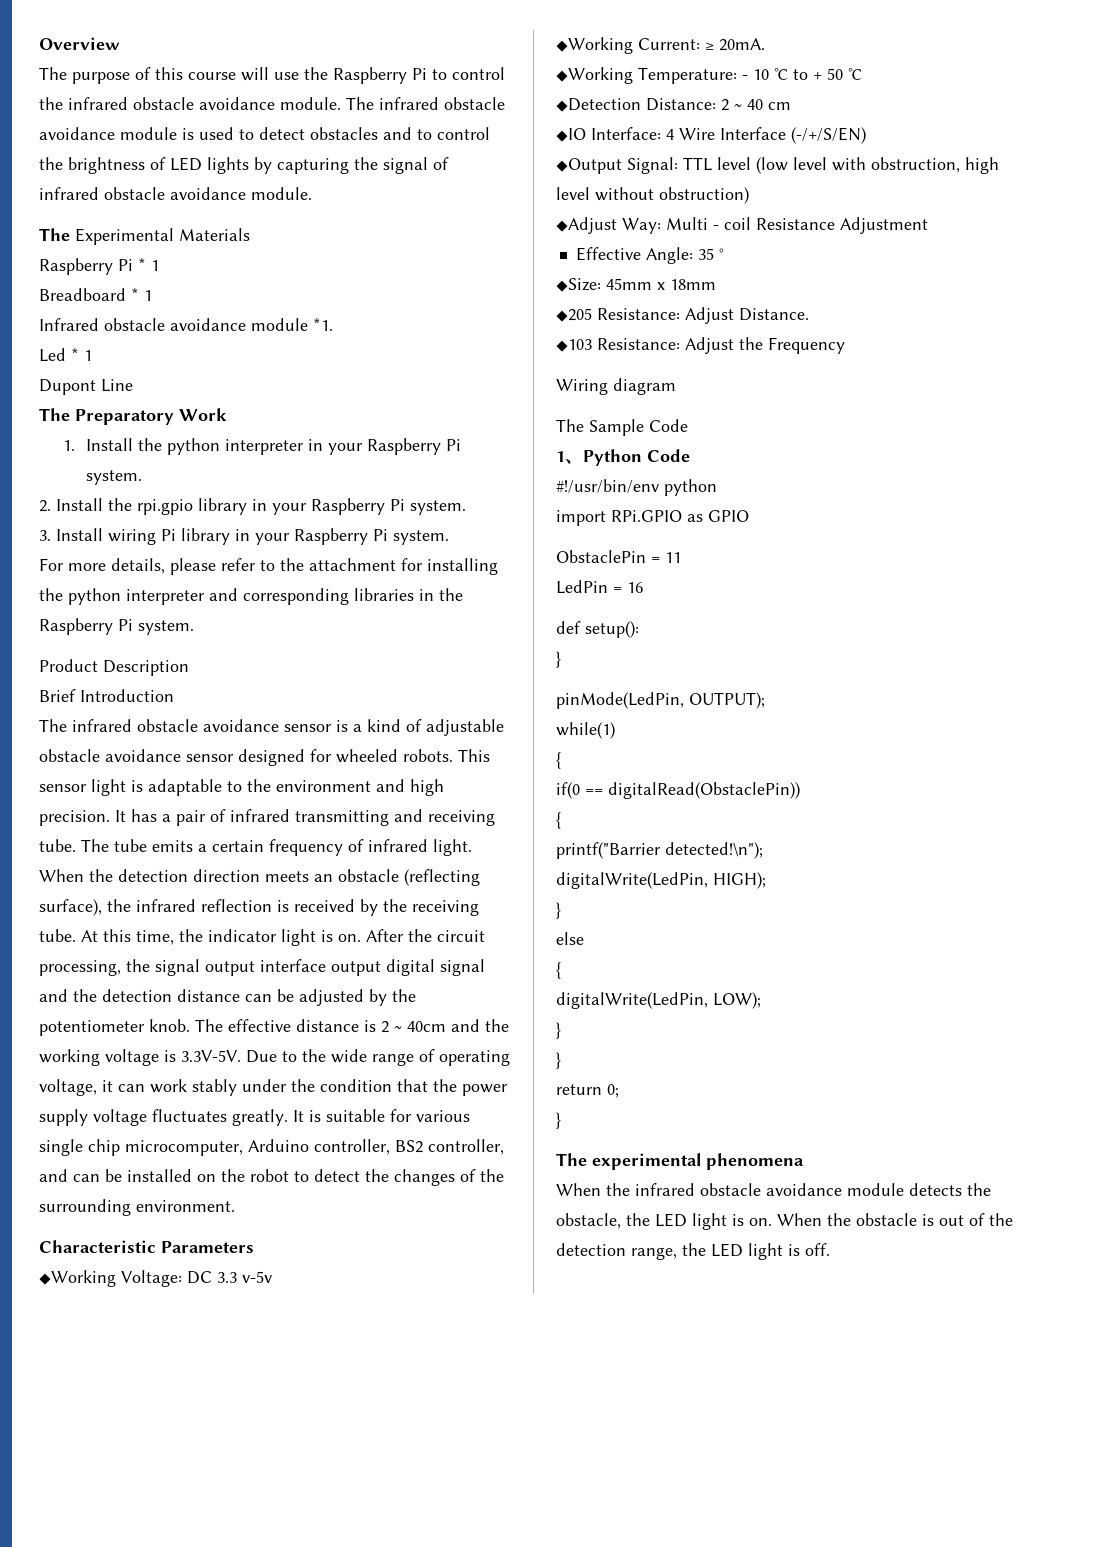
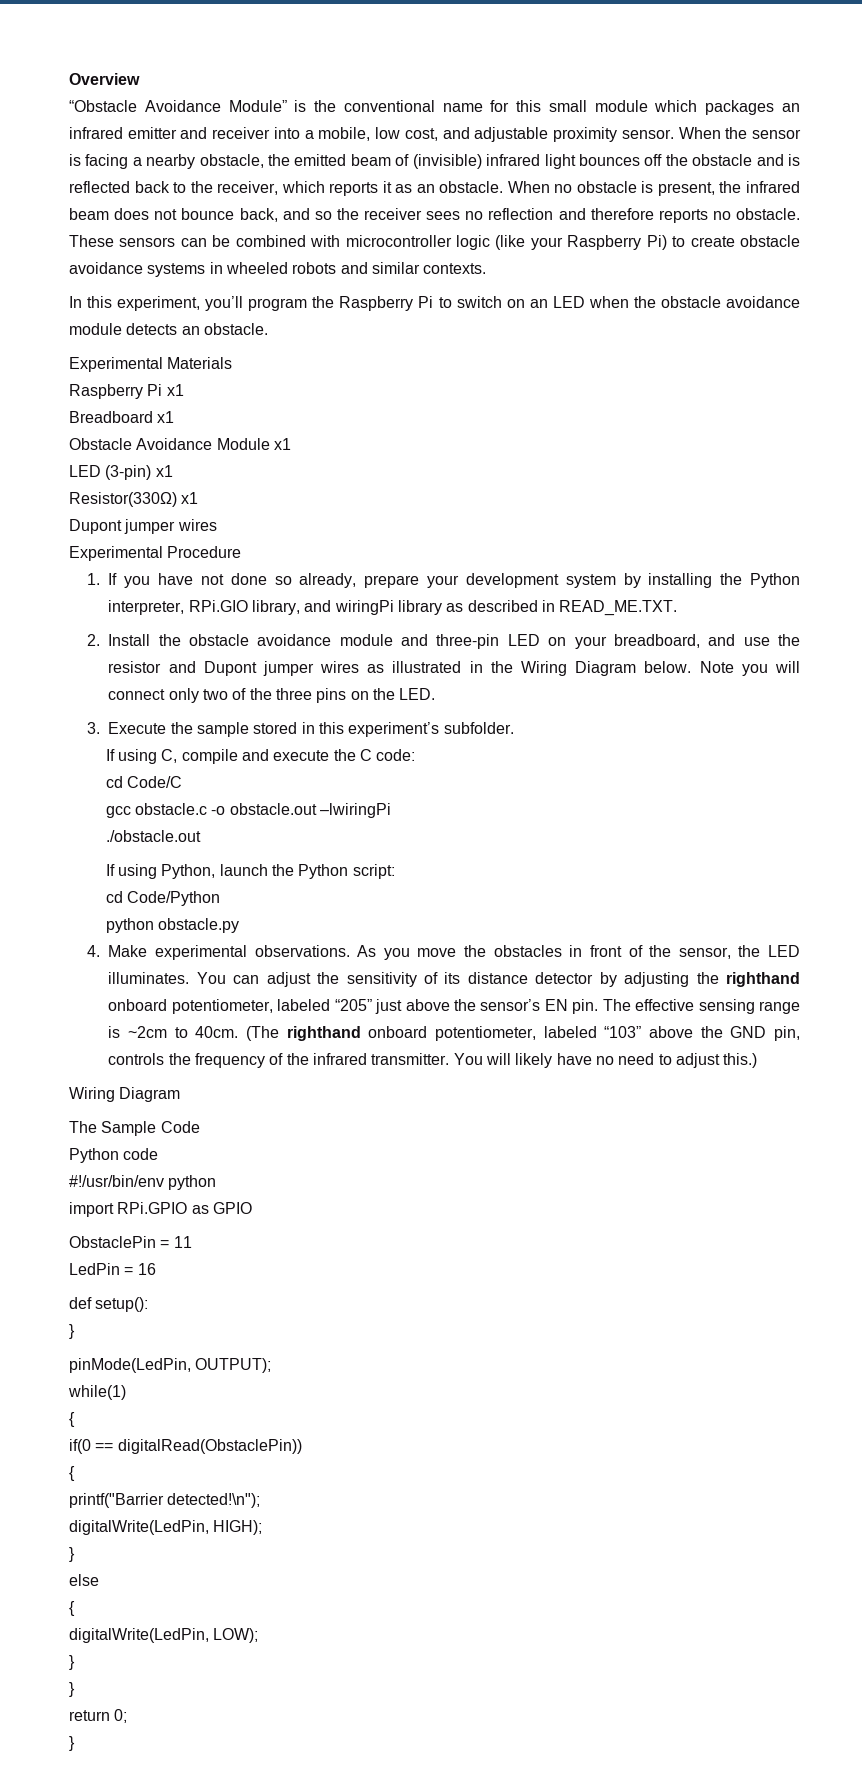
[39,67,505,84] [39,97,505,110] [39,127,490,140] [39,157,449,174] [39,187,312,200] [39,228,70,241] The purpose of this course will use the Raspberry Pi to control the infrared obstacle avoidance module. The infrared obstacle avoidance module is used to detect obstacles and to control the brightness of LED lights by capturing the signal of infrared obstacle avoidance module. // The -> [69,100,800,115] [69,127,802,142] [69,154,800,169] [69,181,801,196] [69,208,800,223] [69,235,801,250] [69,262,487,277] [69,296,800,311] [69,323,268,335] “Obstacle Avoidance Module” is the conventional name for this small module which packages an infrared emitter and receiver into a mobile, low cost, and adjustable proximity sensor. When the sensor is facing a nearby obstacle, the emitted beam of (invisible) infrared light bounces off the obstacle and is reflected back to the receiver, which reports it as an obstacle. When no obstacle is present, the infrared beam does not bounce back, and so the receiver sees no reflection and therefore reports no obstacle. These sensors can be combined with microcontroller logic (like your Raspberry Pi) to create obstacle avoidance systems in wheeled robots and similar contexts. // In this experiment, you’ll program the Raspberry Pi to switch on an LED when the obstacle avoidance module detects an obstacle. //
[138,258,159,271] * 1 -> [166,384,184,396] x1
[131,288,152,301] [39,318,333,331] [39,348,92,362] [39,379,133,395] [39,408,227,425] [62,438,462,455] [86,470,143,485] [39,498,466,515] [39,528,449,545] [39,558,498,575] [39,588,463,605] [39,618,194,635] [39,659,189,676] [39,689,174,702] [39,719,504,736] [39,749,490,766] [39,779,444,796] [39,809,495,826] [39,839,472,856] [39,869,480,886] [39,899,479,916] [39,929,485,946] [39,959,485,976] [39,989,416,1006] [39,1019,509,1036] [39,1049,510,1066] [39,1079,508,1096] [39,1109,470,1126] [39,1139,504,1156] [39,1169,504,1186] [39,1199,235,1216] [39,1240,254,1253] [39,1270,272,1287] [556,37,765,54] [556,67,862,84] [556,98,791,112] [556,127,866,144] [556,157,999,174] [556,187,749,204] [556,217,928,234] [575,247,724,264] [556,278,716,292] [556,307,809,324] [556,337,845,354] [556,378,676,395] * 1 // Infrared obstacle avoidance module *1. // Led * 1 // Dupont Line // The Preparatory Work // 1. Install the python interpreter in your Raspberry Pi system. // 2. Install the rpi.gpio library in your Raspberry Pi system. // 3. Install wiring Pi library in your Raspberry Pi system. // For more details, please refer to the attachment for installing the python interpreter and corresponding libraries in the Raspberry Pi system. // Product Description // Brief Introduction // The infrared obstacle avoidance sensor is a kind of adjustable obstacle avoidance sensor designed for wheeled robots. This sensor light is adaptable to the environment and high precision. It has a pair of infrared transmitting and receiving tube. The tube emits a certain frequency of infrared light. When the detection direction meets an obstacle (reflecting surface), the infrared reflection is received by the receiving tube. At this time, the indicator light is on. After the circuit processing, the signal output interface output digital signal and the detection distance can be adjusted by the potentiometer knob. The effective distance is 2 ~ 40cm and the working voltage is 3.3V-5V. Due to the wide range of operating voltage, it can work stably under the condition that the power supply voltage fluctuates greatly. It is suitable for various single chip microcomputer, Arduino controller, BS2 controller, and can be installed on the robot to detect the changes of the surrounding environment. // Characteristic Parameters // ◆Working Voltage: DC 3.3 v-5v // ◆Working Current: ≥ 20mA. // ◆Working Temperature: - 10 ℃ to + 50 ℃ // ◆Detection Distance: 2 ~ 40 cm // ◆IO Interface: 4 Wire Interface (-/+/S/EN) // ◆Output Signal: TTL level (low level with obstruction, high level without obstruction) // ◆Adjust Way: Multi - coil Resistance Adjustment // Effective Angle: 35 ° // ◆Size: 45mm x 18mm // ◆205 Resistance: Adjust Distance. // ◆103 Resistance: Adjust the Frequency // Wiring diagram -> [157,411,175,423] [69,438,291,450] [69,465,173,480] [69,492,199,507] [69,519,217,534] [69,546,242,561] [87,573,800,588] [108,600,678,616] [87,634,800,649] [108,661,801,676] [108,688,436,703] [87,722,514,737] [105,749,416,764] [105,776,182,788] [105,803,391,818] [105,830,201,842] [105,864,395,879] [105,891,220,906] [105,918,239,933] [87,945,800,960] [108,972,801,987] [108,999,801,1014] [108,1026,800,1041] [108,1053,758,1068] [69,1087,181,1102] x1 // Obstacle Avoidance Module x1 // LED (3-pin) x1 // Resistor(330Ω) x1 // Dupont jumper wires // Experimental Procedure // 1. If you have not done so already, prepare your development system by installing the Python interpreter, RPi.GIO library, and wiringPi library as described in READ_ME.TXT. // 2. Install the obstacle avoidance module and three-pin LED on your breadboard, and use the resistor and Dupont jumper wires as illustrated in the Wiring Diagram below. Note you will connect only two of the three pins on the LED. // 3. Execute the sample stored in this experiment’s subfolder. // If using C, compile and execute the C code: // cd Code/C // gcc obstacle.c -o obstacle.out –lwiringPi // ./obstacle.out // If using Python, launch the Python script: // cd Code/Python // python obstacle.py // 4. Make experimental observations. As you move the obstacles in front of the sensor, the LED illuminates. You can adjust the sensitivity of its distance detector by adjusting the righthand onboard potentiometer, labeled “205” just above the sensor’s EN pin. The effective sensing range is ~2cm to 40cm. (The righthand onboard potentiometer, labeled “103” above the GND pin, controls the frequency of the infrared transmitter. You will likely have no need to adjust this.) // Wiring Diagram
[556,449,690,466] 1、Python Code -> [69,1148,159,1163] Python code
[556,1153,804,1170] [556,1183,991,1196] [556,1213,1013,1230] [556,1243,830,1260] // The experimental phenomena // When the infrared obstacle avoidance module detects the obstacle, the LED light is on. When the obstacle is out of the detection range, the LED light is off. -> (75, 1743) none

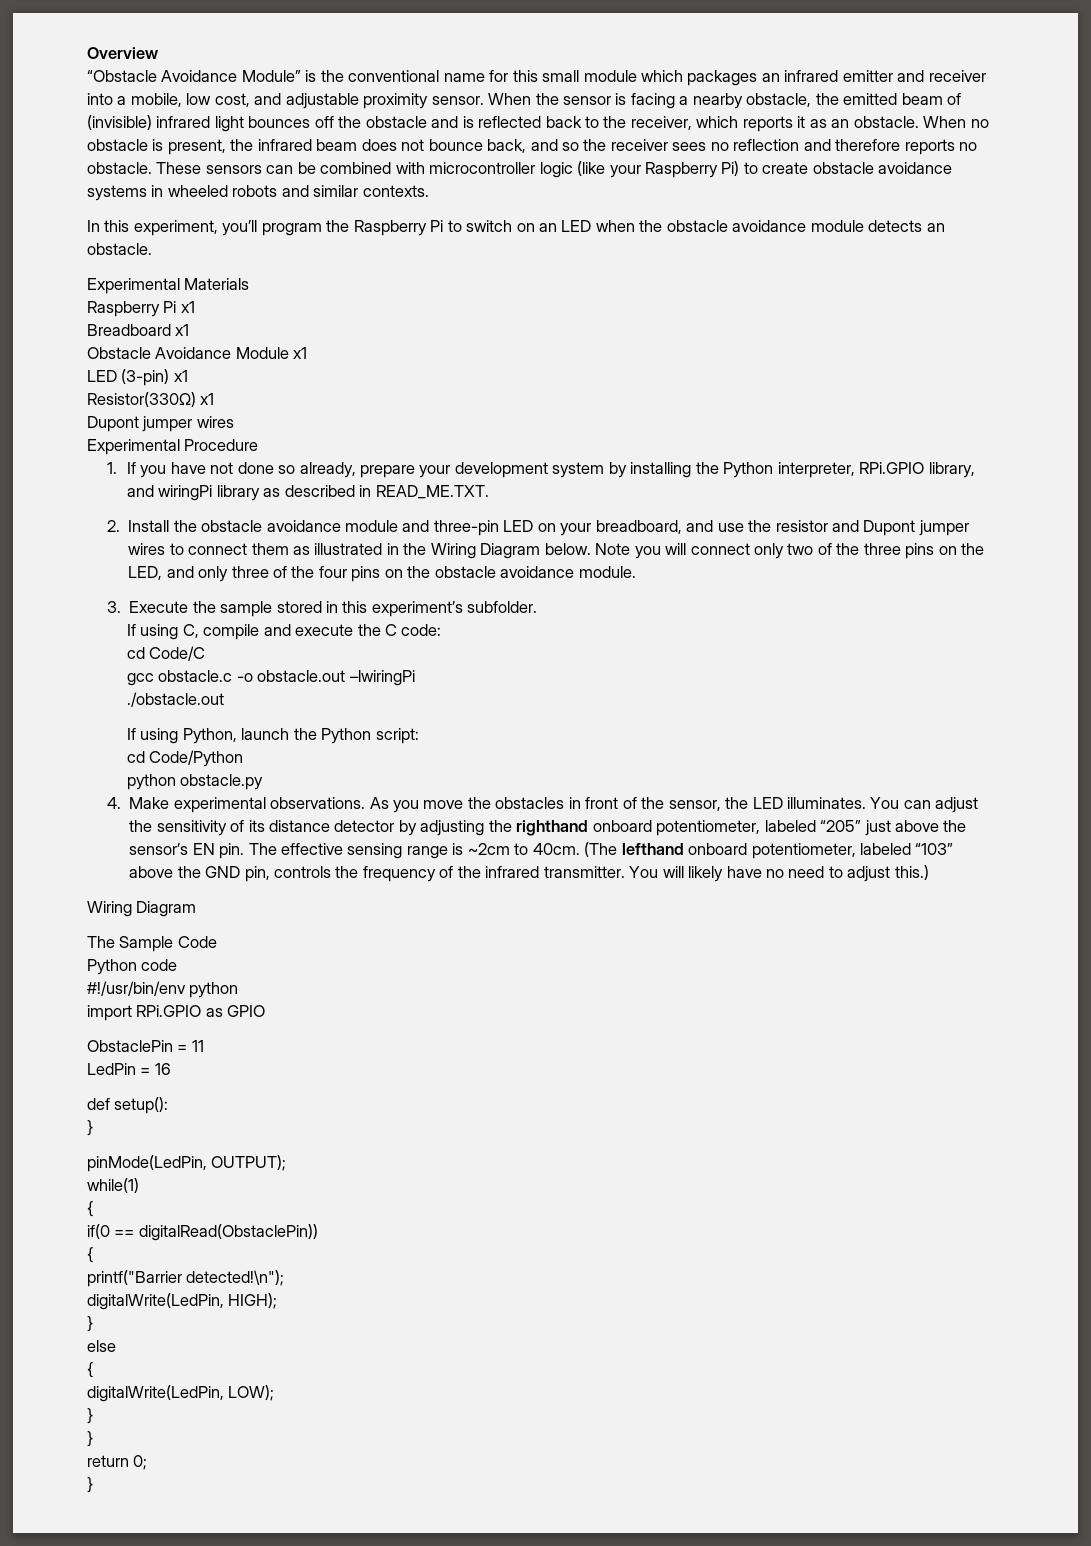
[188,600,248,612] RPi.GIO -> [859,462,925,474] RPi.GPIO
(360, 667) none -> [169,543,289,555] to connect them
[399,688,436,700] LED. -> [128,566,636,582] LED, and only three of the four pins on the obstacle avoidance module.
[286,1026,361,1041] righthand -> [621,843,684,855] lefthand

